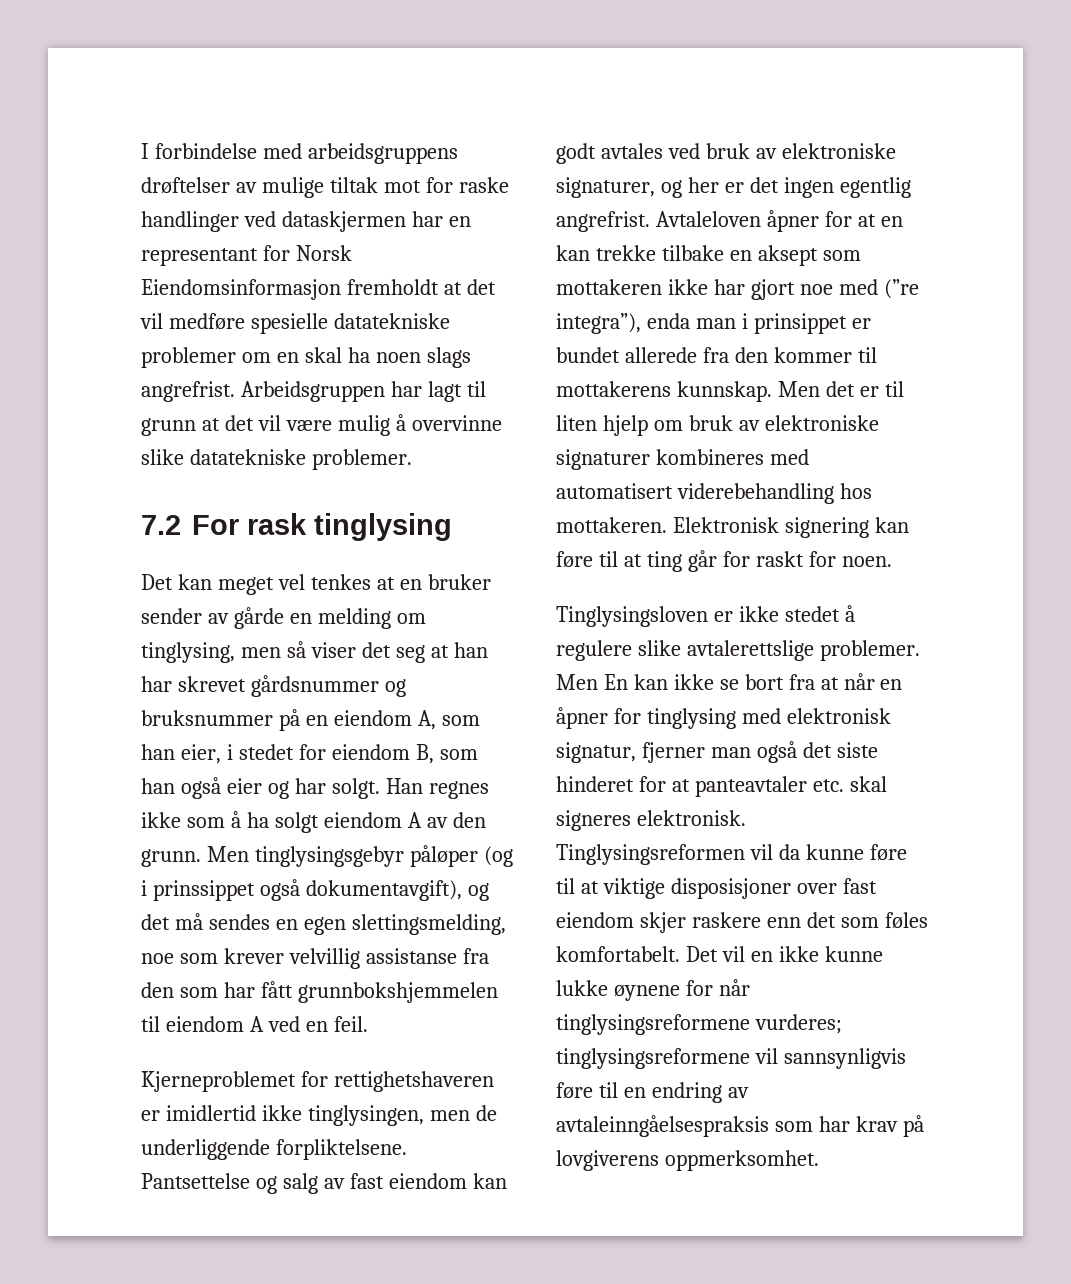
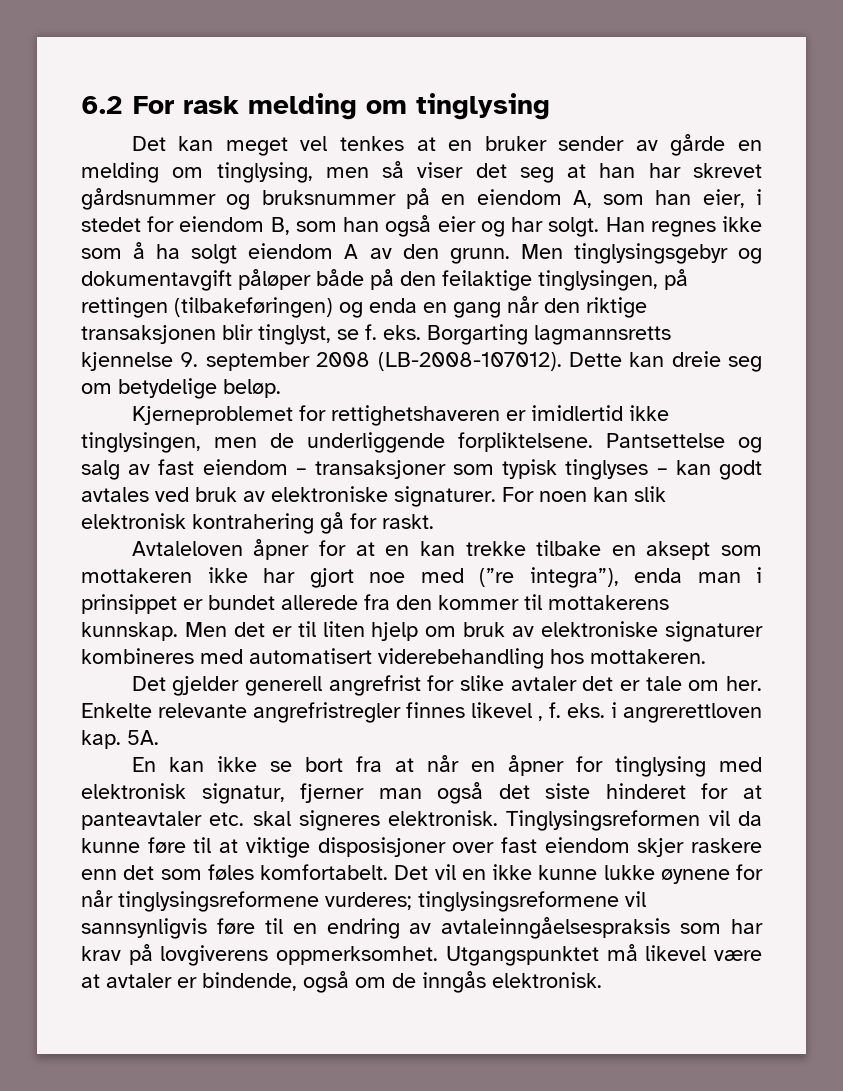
[141,143,458,164] [141,177,509,198] [141,211,471,232] [141,245,352,266] [141,279,496,300] [140,313,450,334] [141,347,471,368] [141,381,486,402] [141,414,502,436] [141,449,412,470] [141,513,307,535] I forbindelse med arbeidsgruppens drøftelser av mulige tiltak mot for raske handlinger ved dataskjermen har en representant for Norsk Eiendomsinformasjon fremholdt at det vil medføre spesielle datatekniske problemer om en skal ha noen slags angrefrist. Arbeidsgruppen har lagt til grunn at det vil være mulig å overvinne slike datatekniske problemer. // 7.2 For rask -> [81,93,407,120] 6.2 For rask melding om
[409,845,513,867] [141,879,489,901] [141,913,506,935] [141,948,489,969] [141,981,498,1003] [141,1016,368,1032] påløper (og i prinssippet også dokumentavgift), og det må sendes en egen slettingsmelding, noe som krever velvillig assistanse fra den som har fått grunnbokshjemmelen til eiendom A ved en feil. -> [737,248,762,264] [81,269,688,291] [81,296,647,318] [81,324,671,345] [81,351,762,372] [81,378,281,399] og dokumentavgift påløper både på den feilaktige tinglysingen, på rettingen (tilbakeføringen) og enda en gang når den riktige transaksjonen blir tinglyst, se f. eks. Borgarting lagmannsretts kjennelse 9. september 2008 (LB-2008-107012). Dette kan dreie seg om betydelige beløp.
(467, 1181) none -> [295,459,668,480] – transaksjoner som typisk tinglyses –
[556,177,911,198] [556,211,650,232] signaturer, og her er det ingen egentlig angrefrist. -> [394,486,666,507] [81,512,434,534] signaturer. For noen kan slik elektronisk kontrahering gå for raskt. //
[672,517,909,538] [556,550,892,572] [556,605,855,627] [556,640,920,661] [556,674,598,690] Elektronisk signering kan føre til at ting går for raskt for noen. // Tinglysingsloven er ikke stedet å regulere slike avtalerettslige problemer. Men -> [131,675,762,696] [81,702,762,723] [81,730,159,749] // Det gjelder generell angrefrist for slike avtaler det er tale om her. Enkelte relevante angrefristregler finnes likevel , f. eks. i angrerettloven kap. 5A. //
(819, 1160) none -> [445,944,762,966] [81,971,602,993] Utgangspunktet må likevel være at avtaler er bindende, også om de inngås elektronisk.

